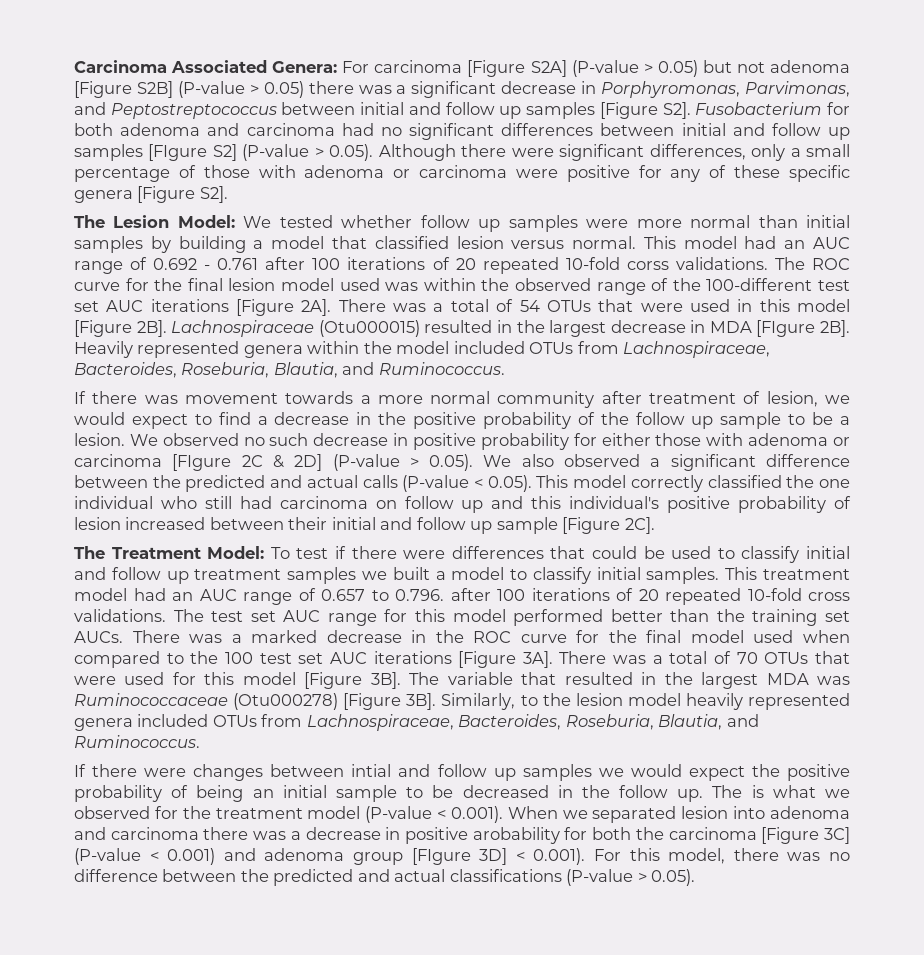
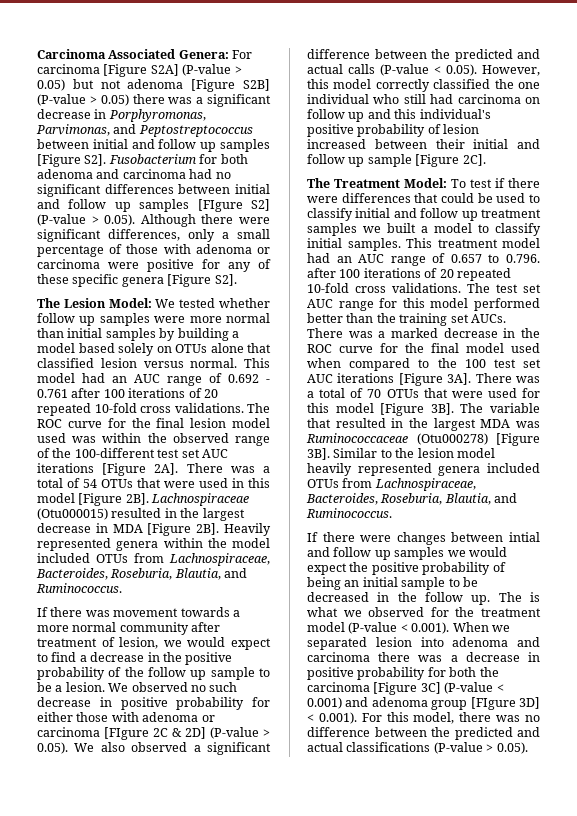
(325, 242) none -> [78,343,244,356] based solely on OTUs alone
[626,261,669,270] corss -> [140,406,171,413] cross
[756,320,816,337] [FIgure -> [147,523,192,536] [Figure
[536,475,569,488] This -> [482,65,540,76] [307,79,329,89] However, this
[441,693,516,710] Similarly, -> [333,448,378,458] Similar
[472,827,560,844] arobability -> [357,667,426,680] probability

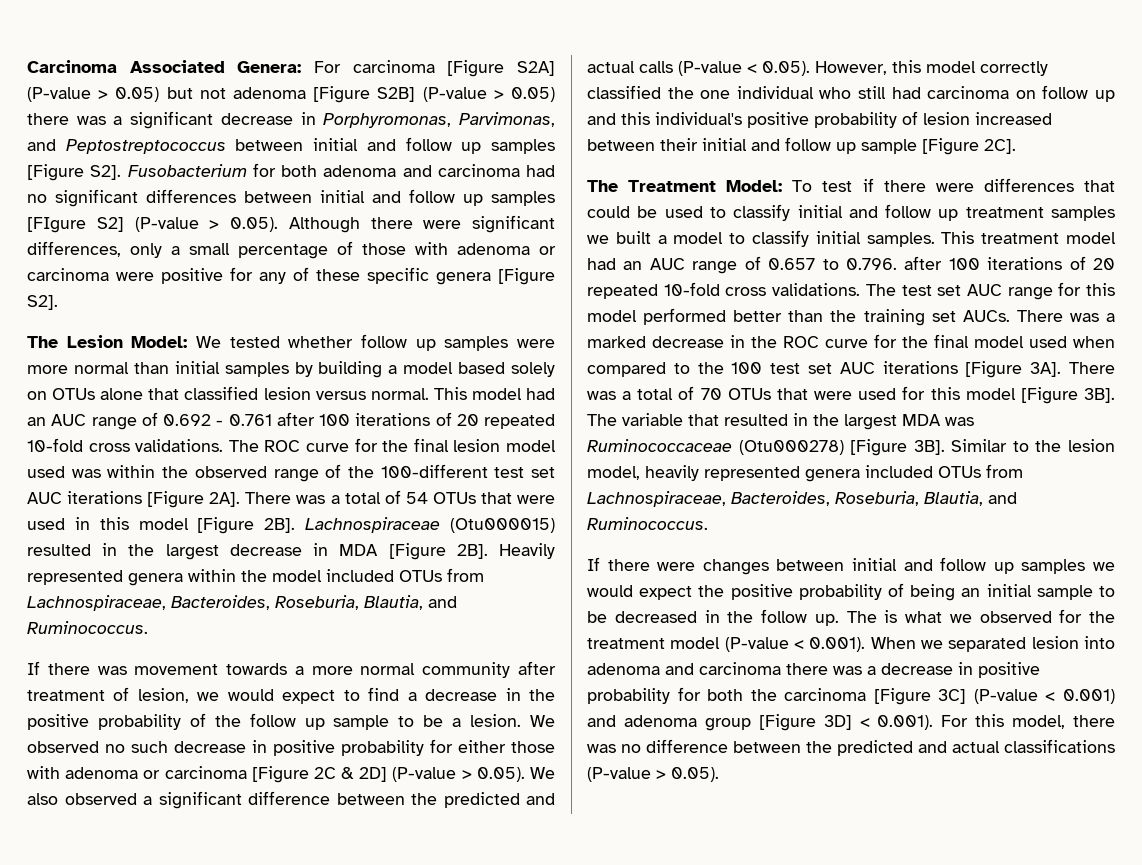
[104,727,149,740] [FIgure -> [251,766,309,783] [Figure
[456,448,495,458] model -> [587,466,640,480] model,
[509,532,540,542] intial -> [852,558,897,571] initial
[470,697,516,710] [FIgure -> [758,714,816,731] [Figure

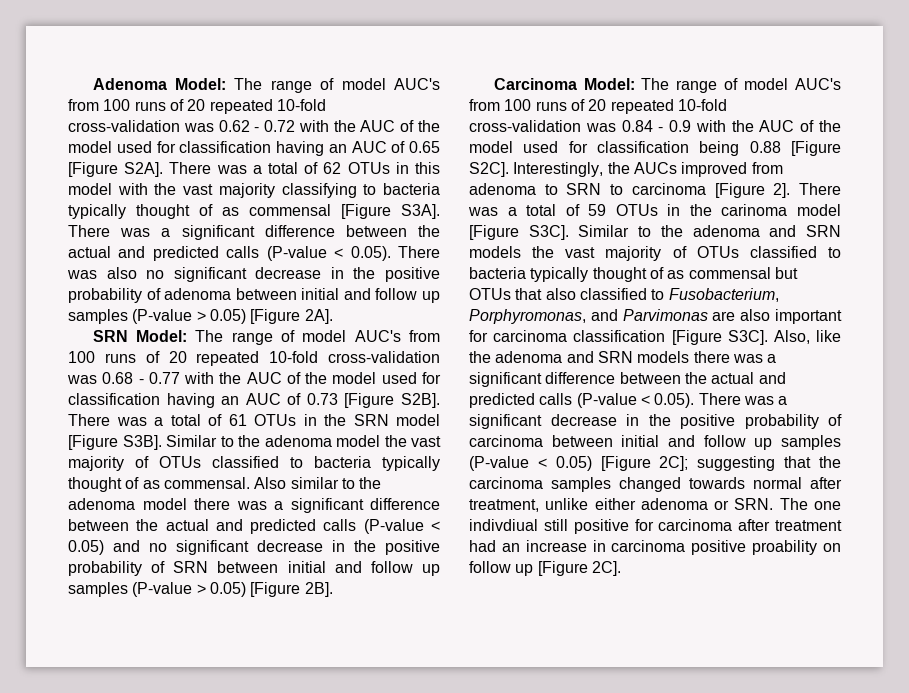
[27,60,556,77] [27,86,555,103] [27,111,555,129] [27,137,555,154] [27,163,555,181] [27,189,555,207] [27,215,555,233] [27,241,556,259] [27,267,555,285] [27,295,58,310] [27,334,555,351] [27,361,555,378] [27,386,556,400] [27,412,555,430] [27,438,557,452] [27,464,555,482] [27,490,555,508] [27,517,555,534] [27,543,555,560] [27,568,484,586] [27,595,457,611] [27,621,148,634] [27,661,556,678] [27,687,555,704] [27,713,556,730] [27,739,555,756] [27,766,555,783] [27,791,555,809] [587,60,1048,76] [587,85,1115,102] [587,111,1052,128] [587,137,1016,155] [587,178,1115,192] [587,204,1115,221] [587,230,1116,247] [587,256,1115,274] [587,282,1115,300] [587,308,1115,326] [587,334,1115,348] [587,361,1115,378] [587,386,1115,404] [587,413,974,430] [587,439,1115,456] [587,464,1023,482] [587,491,1017,507] [587,517,708,530] [587,557,1115,575] [587,583,1115,601] [587,609,1115,626] [587,636,1115,652] [587,662,1040,678] [587,687,1115,705] [587,714,1115,731] [587,739,1115,756] [587,767,719,782] Carcinoma Associated Genera: For carcinoma [Figure S2A] (P-value > 0.05) but not adenoma [Figure S2B] (P-value > 0.05) there was a significant decrease in Porphyromonas, Parvimonas, and Peptostreptococcus between initial and follow up samples [Figure S2]. Fusobacterium for both adenoma and carcinoma had no significant differences between initial and follow up samples [FIgure S2] (P-value > 0.05). Although there were significant differences, only a small percentage of those with adenoma or carcinoma were positive for any of these specific genera [Figure S2]. // The Lesion Model: We tested whether follow up samples were more normal than initial samples by building a model based solely on OTUs alone that classified lesion versus normal. This model had an AUC range of 0.692 - 0.761 after 100 iterations of 20 repeated 10-fold cross validations. The ROC curve for the final lesion model used was within the observed range of the 100-different test set AUC iterations [Figure 2A]. There was a total of 54 OTUs that were used in this model [Figure 2B]. Lachnospiraceae (Otu000015) resulted in the largest decrease in MDA [Figure 2B]. Heavily represented genera within the model included OTUs from Lachnospiraceae, Bacteroides, Roseburia, Blautia, and Ruminococcus. // If there was movement towards a more normal community after treatment of lesion, we would expect to find a decrease in the positive probability of the follow up sample to be a lesion. We observed no such decrease in positive probability for either those with adenoma or carcinoma [Figure 2C & 2D] (P-value > 0.05). We also observed a significant difference between the predicted and actual calls (P-value < 0.05). However, this model correctly classified the one individual who still had carcinoma on follow up and this individual's positive probability of lesion increased between their initial and follow up sample [Figure 2C]. // The Treatment Model: To test if there were differences that could be used to classify initial and follow up treatment samples we built a model to classify initial samples. This treatment model had an AUC range of 0.657 to 0.796. after 100 iterations of 20 repeated 10-fold cross validations. The test set AUC range for this model performed better than the training set AUCs. There was a marked decrease in the ROC curve for the final model used when compared to the 100 test set AUC iterations [Figure 3A]. There was a total of 70 OTUs that were used for this model [Figure 3B]. The variable that resulted in the largest MDA was Ruminococcaceae (Otu000278) [Figure 3B]. Similar to the lesion model, heavily represented genera included OTUs from Lachnospiraceae, Bacteroides, Roseburia, Blautia, and Ruminococcus. // If there were changes between initial and follow up samples we would expect the positive probability of being an initial sample to be decreased in the follow up. The is what we observed for the treatment model (P-value < 0.001). When we separated lesion into adenoma and carcinoma there was a decrease in positive probability for both the carcinoma [Figure 3C] (P-value < 0.001) and adenoma group [Figure 3D] < 0.001). For this model, there was no difference between the predicted and actual classifications (P-value > 0.05). -> [92,78,440,93] [68,99,326,114] [68,120,440,132] [68,141,440,156] [68,162,440,177] [68,183,440,198] [68,204,440,219] [68,225,441,240] [68,246,440,261] [67,267,440,282] [68,288,440,303] [68,309,333,324] [92,330,440,345] [68,351,441,366] [67,372,441,384] [68,393,440,408] [68,414,440,426] [68,435,441,450] [68,456,440,471] [68,477,382,492] [68,498,440,513] [68,519,440,534] [68,540,440,555] [68,561,441,576] [68,582,333,597] [493,78,841,93] [469,99,727,114] [469,120,841,132] [469,141,841,156] [469,162,783,177] [469,183,841,198] [468,204,841,216] [469,225,841,240] [469,246,841,261] [469,267,798,282] [469,288,779,302] [469,309,842,324] [469,330,841,345] [469,351,777,363] [469,372,786,387] [469,393,788,408] [469,414,842,429] [469,435,842,450] [469,456,841,471] [469,477,842,492] [469,498,841,512] [469,519,842,534] [469,540,841,555] [469,561,621,576] Adenoma Model: The range of model AUC's from 100 runs of 20 repeated 10-fold cross-validation was 0.62 - 0.72 with the AUC of the model used for classification having an AUC of 0.65 [Figure S2A]. There was a total of 62 OTUs in this model with the vast majority classifying to bacteria typically thought of as commensal [Figure S3A]. There was a significant difference between the actual and predicted calls (P-value < 0.05). There was also no significant decrease in the positive probability of adenoma between initial and follow up samples (P-value > 0.05) [Figure 2A]. // SRN Model: The range of model AUC's from 100 runs of 20 repeated 10-fold cross-validation was 0.68 - 0.77 with the AUC of the model used for classification having an AUC of 0.73 [Figure S2B]. There was a total of 61 OTUs in the SRN model [Figure S3B]. Similar to the adenoma model the vast majority of OTUs classified to bacteria typically thought of as commensal. Also similar to the adenoma model there was a significant difference between the actual and predicted calls (P-value < 0.05) and no significant decrease in the positive probability of SRN between initial and follow up samples (P-value > 0.05) [Figure 2B]. // Carcinoma Model: The range of model AUC's from 100 runs of 20 repeated 10-fold cross-validation was 0.84 - 0.9 with the AUC of the model used for classification being 0.88 [Figure S2C]. Interestingly, the AUCs improved from adenoma to SRN to carcinoma [Figure 2]. There was a total of 59 OTUs in the carinoma model [Figure S3C]. Similar to the adenoma and SRN models the vast majority of OTUs classified to bacteria typically thought of as commensal but OTUs that also classified to Fusobacterium, Porphyromonas, and Parvimonas are also important for carcinoma classification [Figure S3C]. Also, like the adenoma and SRN models there was a significant difference between the actual and predicted calls (P-value < 0.05). There was a significant decrease in the positive probability of carcinoma between initial and follow up samples (P-value < 0.05) [Figure 2C]; suggesting that the carcinoma samples changed towards normal after treatment, unlike either adenoma or SRN. The one indivdiual still positive for carcinoma after treatment had an increase in carcinoma positive proability on follow up [Figure 2C].

